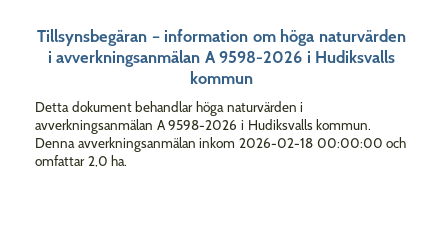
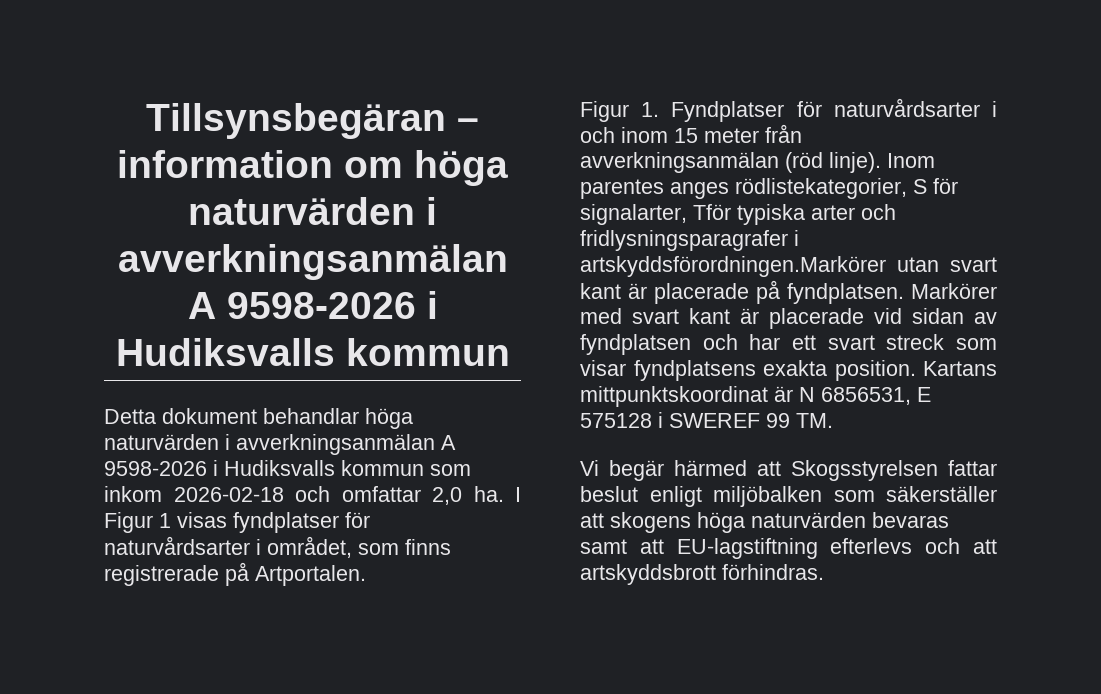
[316,119,372,130] [35,137,196,152] kommun. Denna avverkningsanmälan -> [341,460,471,476] kommun som
[316,138,383,148] 00:00:00 -> (284, 494) none
(128, 160) none -> [515,487,521,502] [104,512,370,533] [104,536,451,558] [104,562,366,586] [580,98,997,122] [580,124,802,143] [580,152,935,173] [580,178,958,199] [580,204,896,225] [580,230,799,251] [580,256,997,277] [580,280,997,304] [580,308,997,329] [580,334,997,355] [580,360,997,381] [580,386,931,407] [580,412,833,428] [580,460,997,481] [580,486,997,507] [580,512,949,533] [580,538,997,559] [580,564,824,585] I Figur 1 visas fyndplatser för naturvårdsarter i området, som finns registrerade på Artportalen. // Figur 1. Fyndplatser för naturvårdsarter i och inom 15 meter från avverkningsanmälan (röd linje). Inom parentes anges rödlistekategorier, S för signalarter, Tför typiska arter och fridlysningsparagrafer i artskyddsförordningen.Markörer utan svart kant är placerade på fyndplatsen. Markörer med svart kant är placerade vid sidan av fyndplatsen och har ett svart streck som visar fyndplatsens exakta position. Kartans mittpunktskoordinat är N 6856531, E 575128 i SWEREF 99 TM. // Vi begär härmed att Skogsstyrelsen fattar beslut enligt miljöbalken som säkerställer att skogens höga naturvärden bevaras samt att EU-lagstiftning efterlevs och att artskyddsbrott förhindras.

